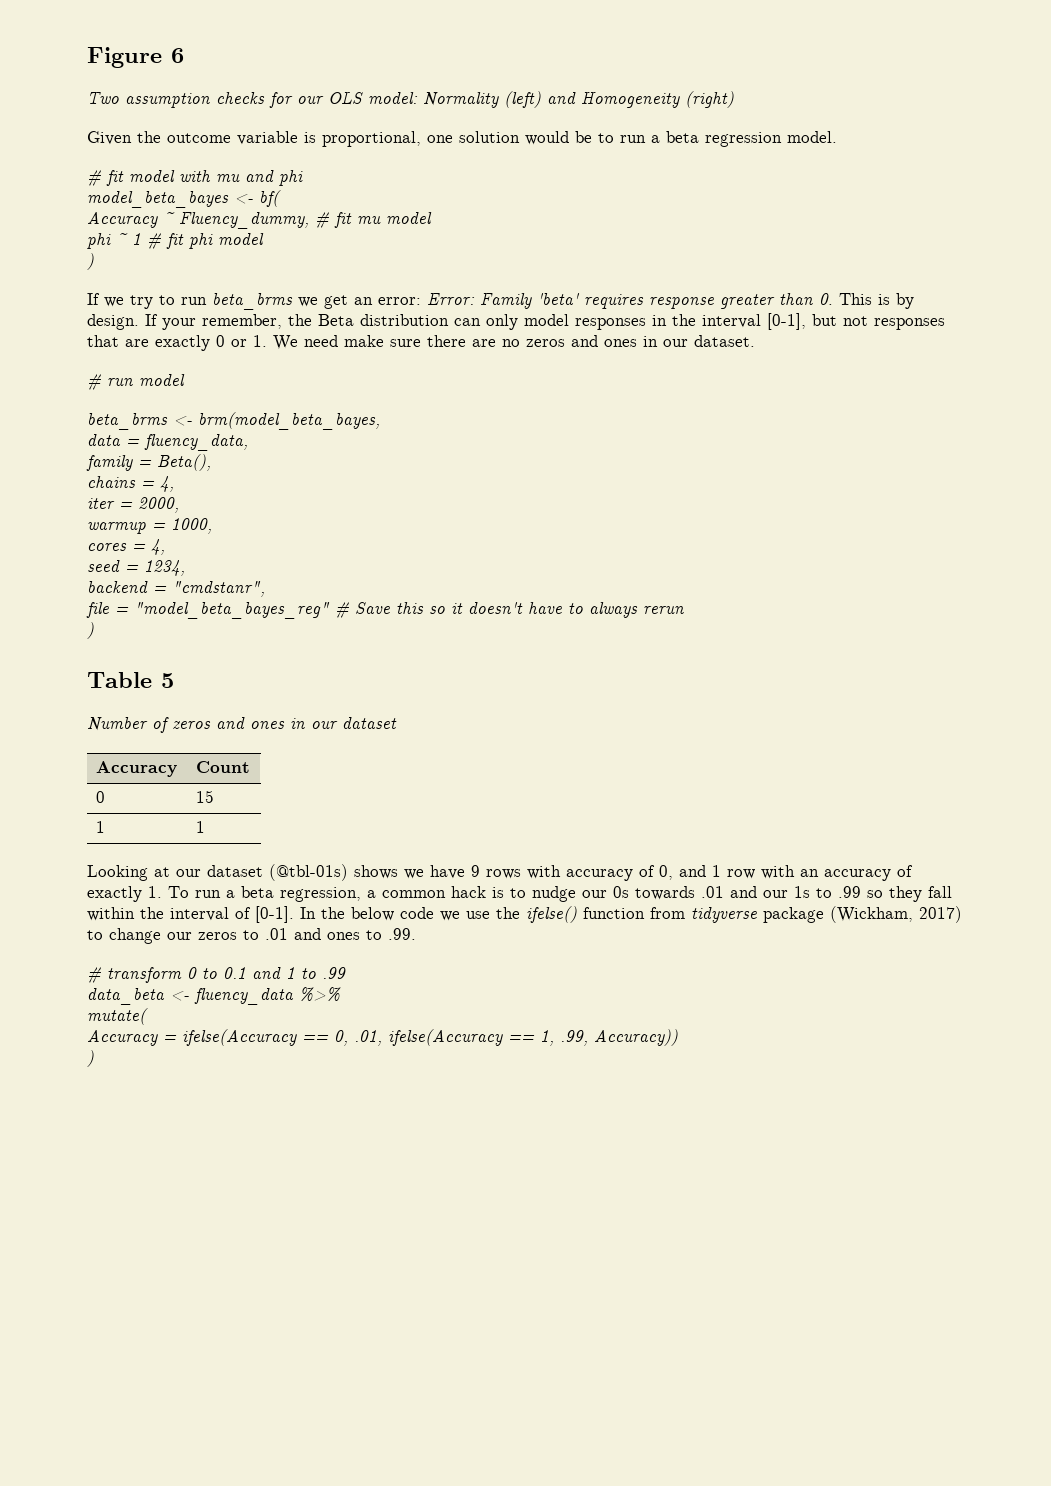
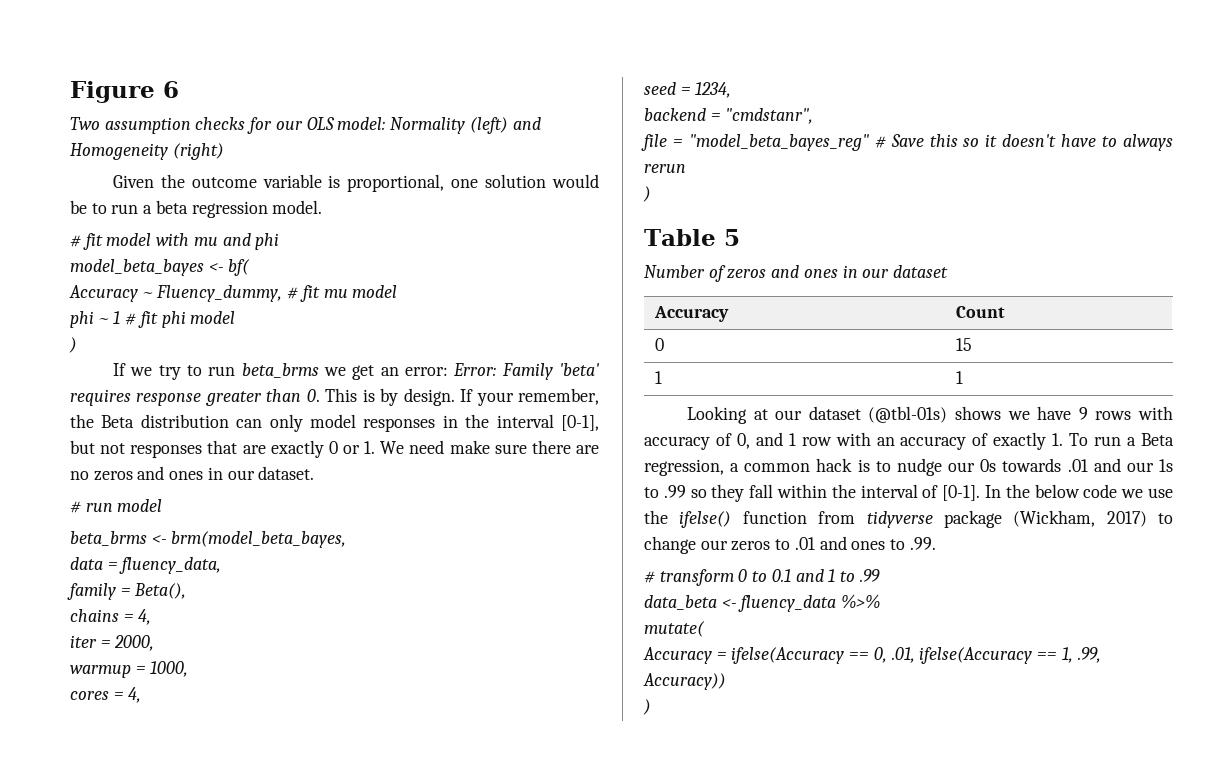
[241,886,274,898] beta -> [1141,433,1174,446] Beta

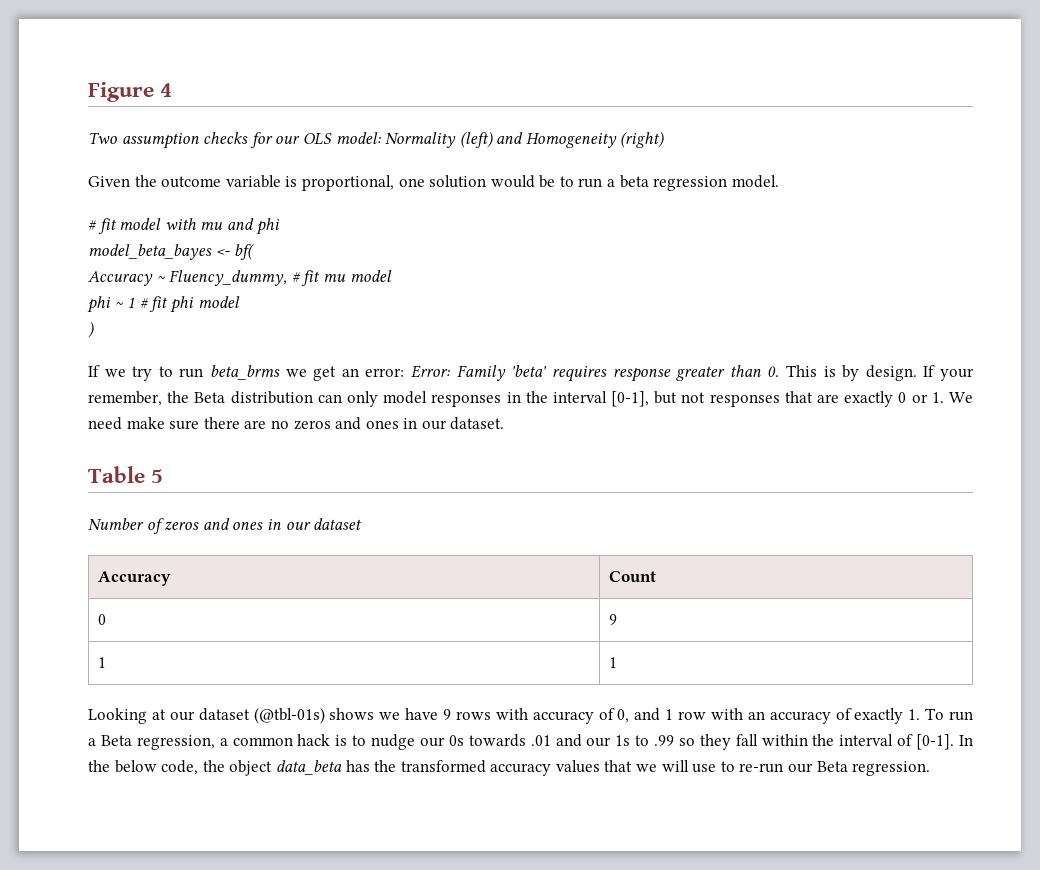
[163,81,179,98] 6 -> [160,83,173,97] 4
[70,499,163,513] [70,531,347,548] [70,557,222,574] [67,583,187,600] [70,609,152,625] [70,635,155,651] [70,661,189,678] [70,687,142,703] [644,82,732,98] [644,108,814,124] [641,134,1174,151] [644,164,686,173] [643,186,651,202] // # run model // beta_brms <- brm(model_beta_bayes, // data = fluency_data, // family = Beta(), // chains = 4, // iter = 2000, // warmup = 1000, // cores = 4, // seed = 1234, // backend = "cmdstanr", // file = "model_beta_bayes_reg" # Save this so it doesn't have to always rerun // ) -> (505, 423) none
[956,338,973,351] 15 -> [608,614,617,625] 9
[1083,484,1173,498] [644,510,1173,528] [644,536,936,554] [644,569,880,586] [644,594,881,612] [644,621,705,637] [643,647,1101,664] [643,673,726,690] [643,699,651,715] code we use the ifelse() function from tidyverse package (Wickham, 2017) to change our zeros to .01 and ones to .99. // # transform 0 to 0.1 and 1 to .99 // data_beta <- fluency_data %>% // mutate( // Accuracy = ifelse(Accuracy == 0, .01, ifelse(Accuracy == 1, .99, Accuracy)) // ) -> [161,760,931,776] code, the object data_beta has the transformed accuracy values that we will use to re-run our Beta regression.

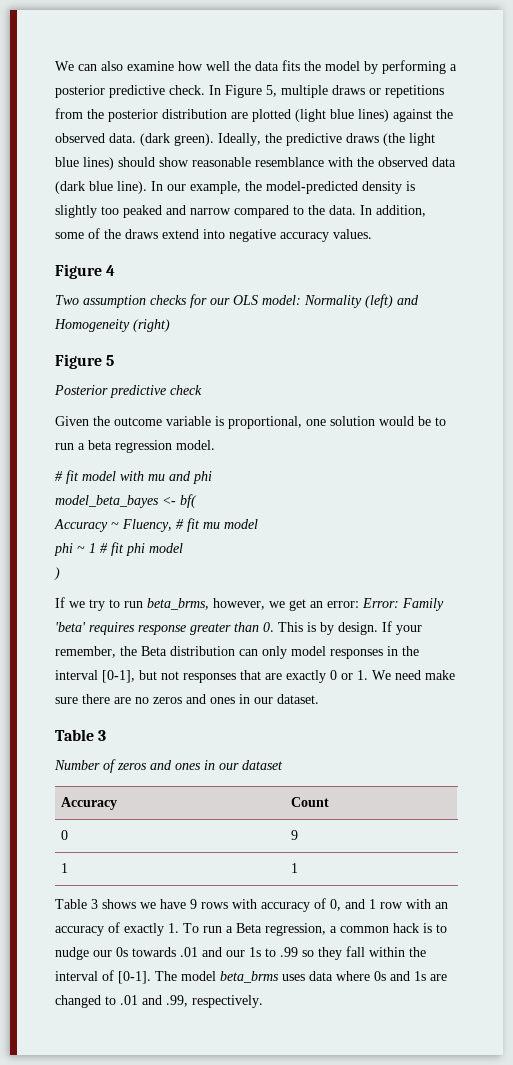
(88, 92) none -> [55,60,457,74] [55,85,444,98] [55,108,453,122] [55,133,435,146] [55,157,456,170] [55,181,415,194] [55,205,426,218] [55,228,372,242] We can also examine how well the data fits the model by performing a posterior predictive check. In Figure 5, multiple draws or repetitions from the posterior distribution are plotted (light blue lines) against the observed data. (dark green). Ideally, the predictive draws (the light blue lines) should show reasonable resemblance with the observed data (dark blue line). In our example, the model-predicted density is slightly too peaked and narrow compared to the data. In addition, some of the draws extend into negative accuracy values. //
(665, 139) none -> [55,354,115,369] [54,385,202,398] // Figure 5 // Posterior predictive check
[169,270,288,286] Fluency_dummy, -> [122,519,172,532] Fluency,
[210,365,281,380] beta_brms -> [147,598,265,610] beta_brms, however,
[151,469,164,483] 5 -> [98,730,107,741] 3
[88,707,325,724] Looking at our dataset (@tbl-01s) -> [55,899,98,909] Table 3
[958,735,973,746] [88,760,931,776] In the below code, the object data_beta has the transformed accuracy values that we will use to re-run our Beta regression. -> [155,971,447,983] [55,995,263,1008] The model beta_brms uses data where 0s and 1s are changed to .01 and .99, respectively.

